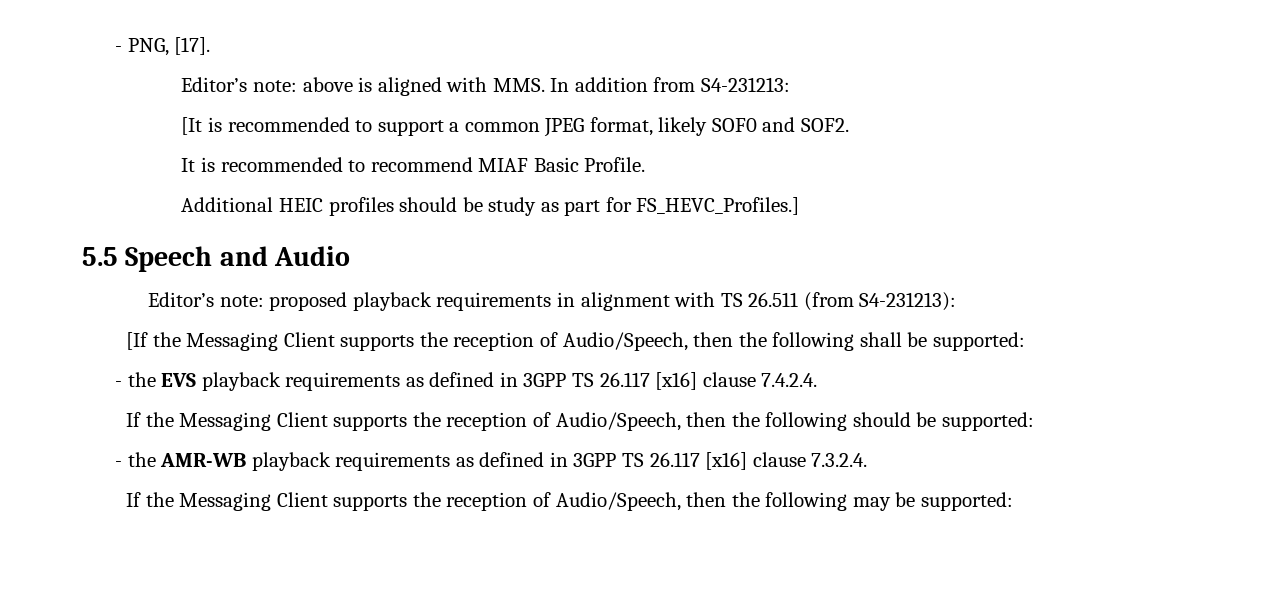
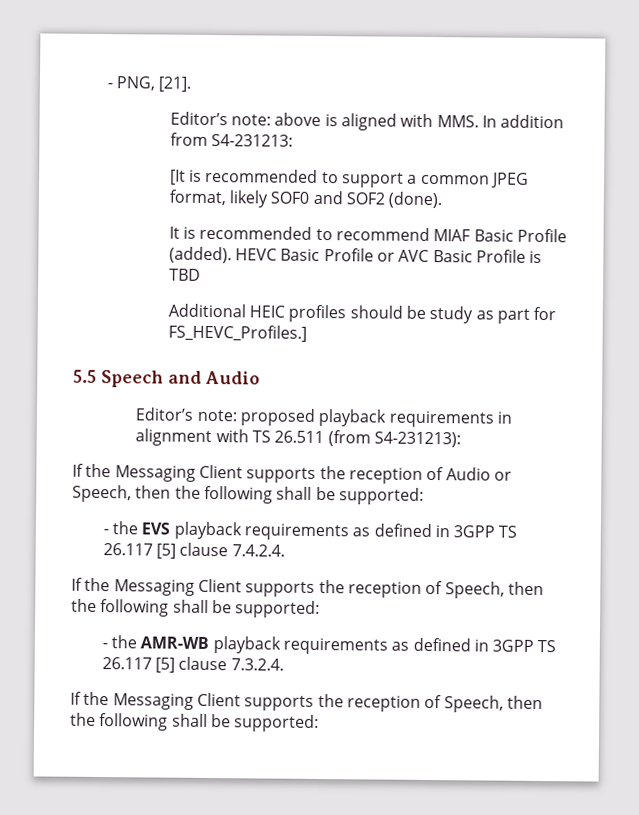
[174,37,211,55] [17]. -> [158,76,192,92] [21].
[800,118,849,132] SOF2. -> [346,191,443,209] SOF2 (done).
[584,157,646,172] Profile. -> [517,228,568,243] [168,246,543,264] [168,268,201,281] Profile (added). HEVC Basic Profile or AVC Basic Profile is TBD
[126,332,688,351] [If the Messaging Client supports the reception of Audio/Speech, -> [72,463,512,484] [72,484,132,503] If the Messaging Client supports the reception of Audio or Speech,
[655,372,698,390] [x16] -> [155,543,176,559] [5]
[555,412,911,431] Audio/Speech, then the following should -> [444,581,544,599] [71,598,209,617] Speech, then the following shall
[705,452,748,470] [x16] -> [154,657,175,673] [5]
[555,492,891,511] Audio/Speech, then the following may -> [443,695,543,713] [70,712,208,731] Speech, then the following shall

